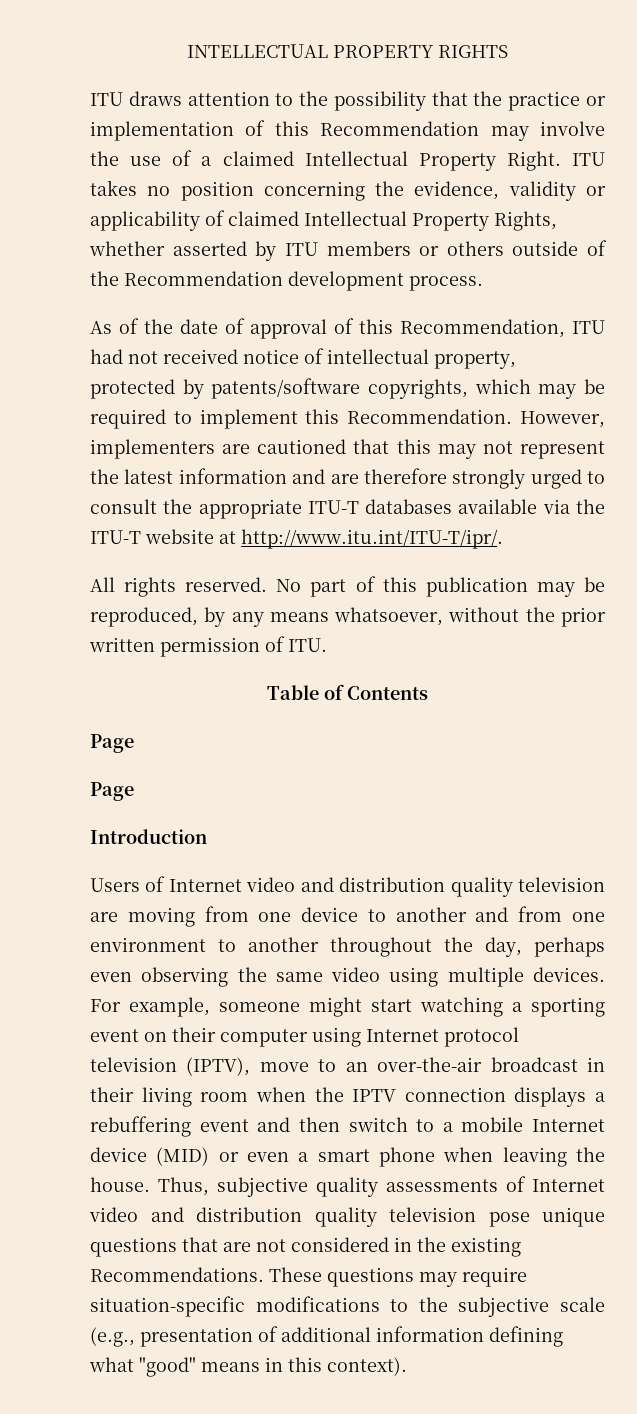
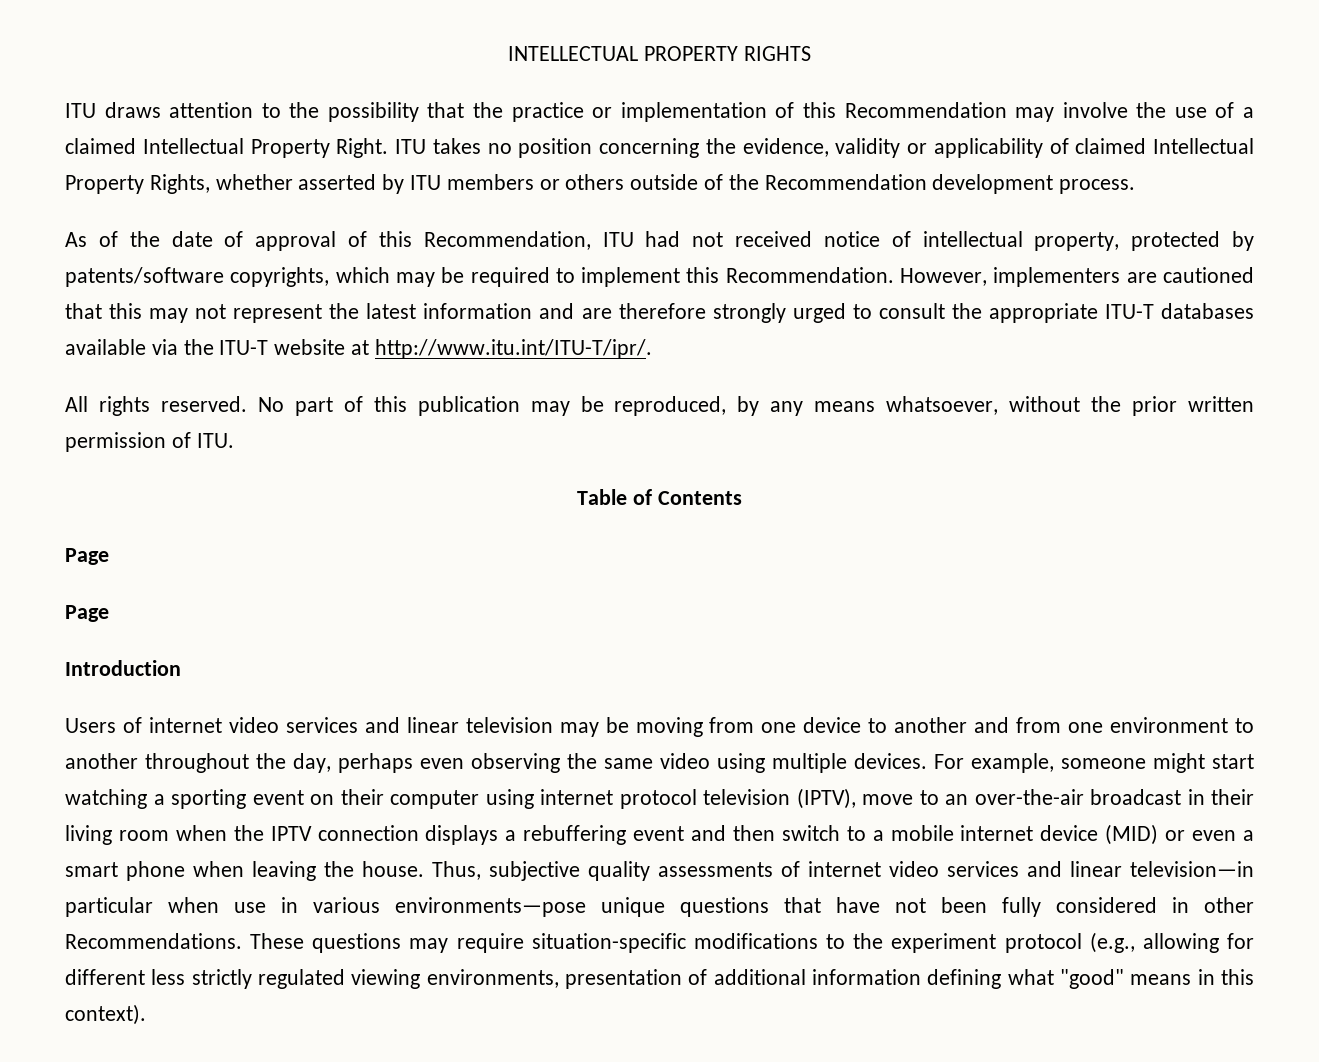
[168,877,605,897] [90,912,118,922] Internet video and distribution quality television are -> [148,717,629,737] internet video services and linear television may be
[366,1029,439,1042] Internet -> [540,789,613,805] internet
[532,1119,605,1132] Internet -> [960,825,1034,841] internet
[532,1179,605,1192] [89,1207,605,1227] [90,1237,521,1257] Internet video and distribution quality television pose unique questions that are not considered in the existing -> [808,861,1254,877] [65,897,1254,917] internet video services and linear television—in particular when use in various environments—pose unique questions that have not been fully considered in other
[458,1297,606,1317] [90,1327,135,1347] subjective scale (e.g., -> [891,932,1255,953] [65,969,559,989] experiment protocol (e.g., allowing for different less strictly regulated viewing environments,

